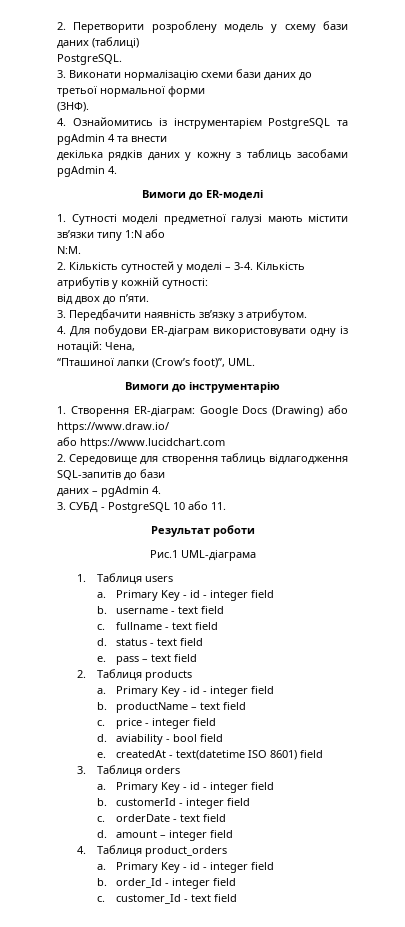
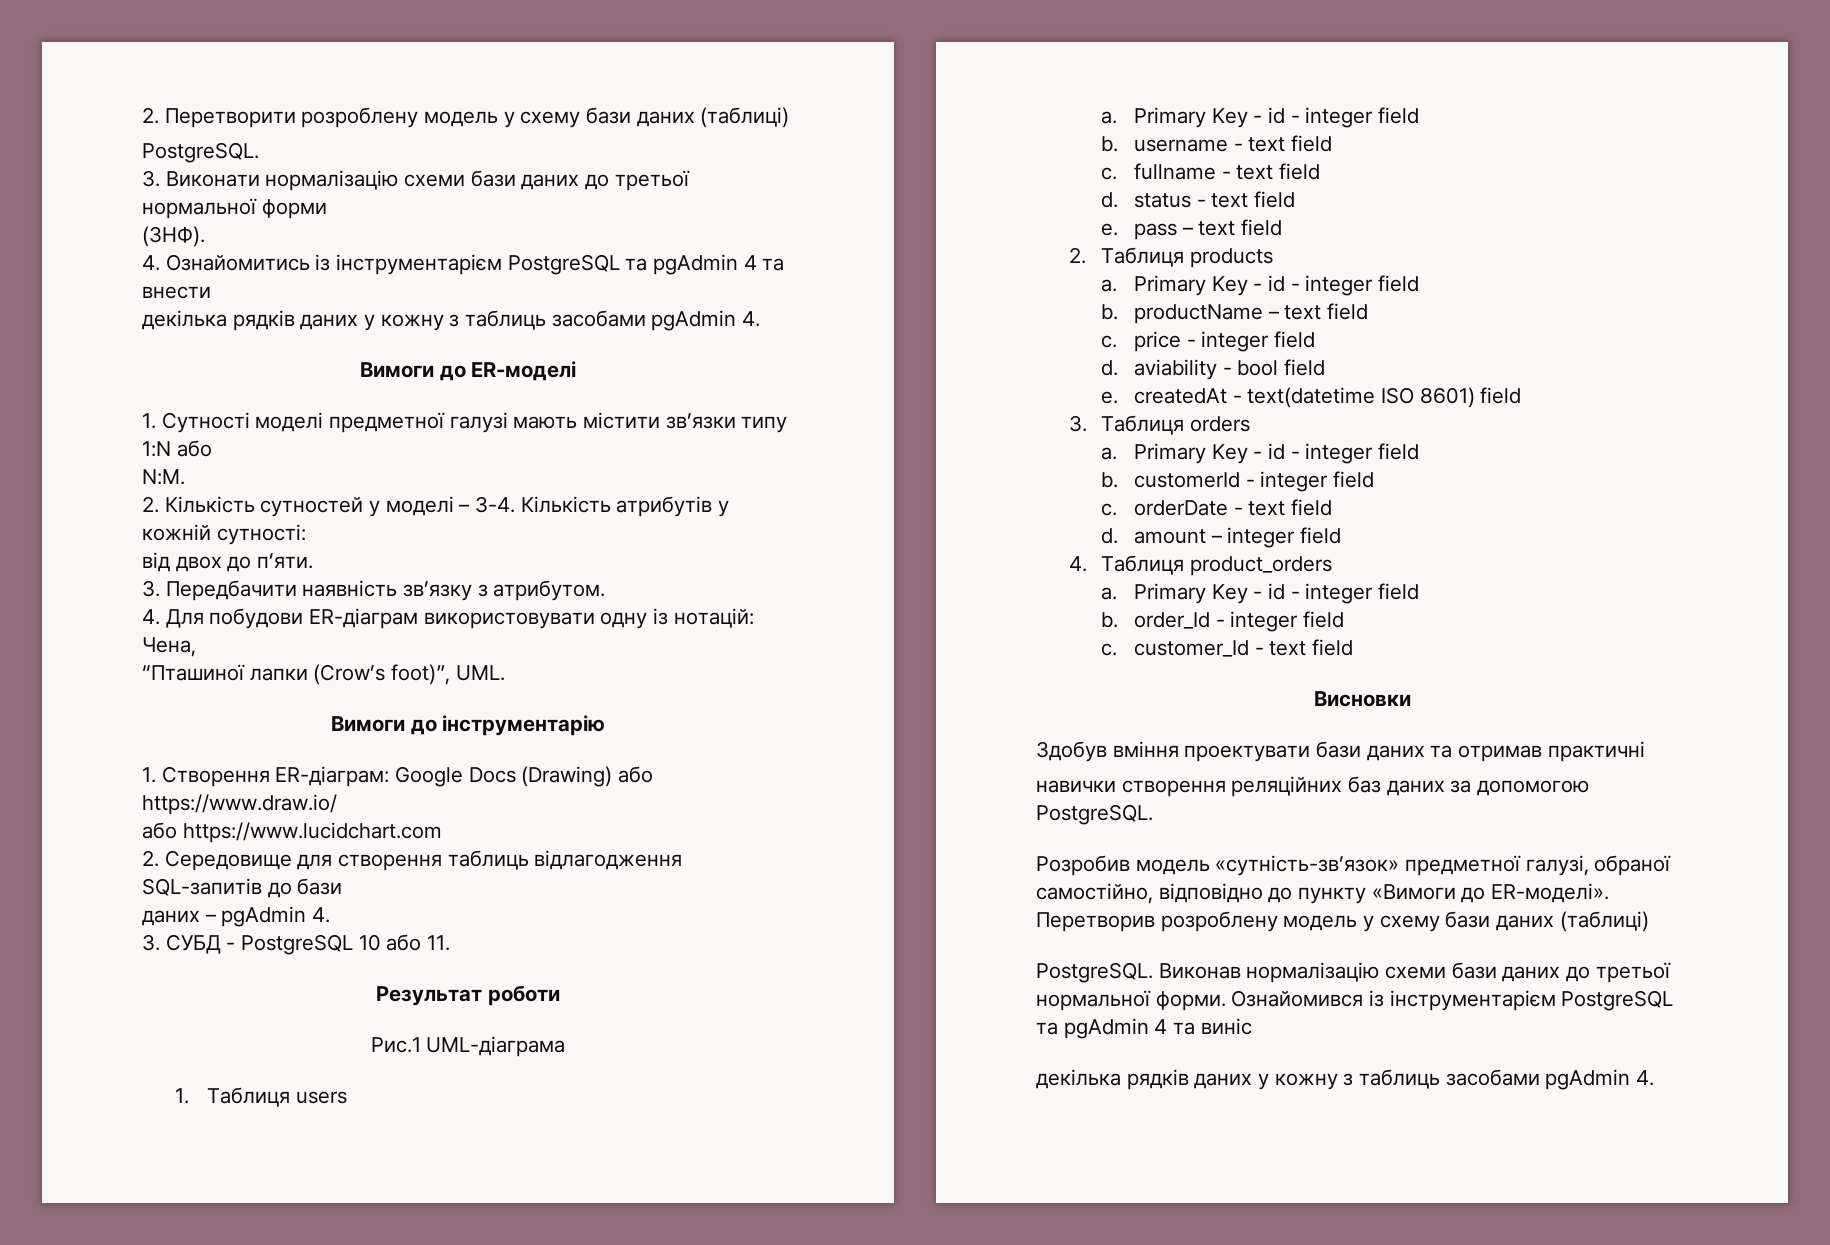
(238, 898) none -> [1313,691,1411,707] [1036,741,1645,762] [1036,776,1590,797] [1036,804,1153,825] [1036,855,1672,876] [1036,883,1610,904] [1036,911,1649,932] [1036,962,1671,983] [1036,990,1674,1011] [1036,1018,1252,1039] [1036,1069,1655,1090] // Висновки // Здобув вміння проектувати бази даних та отримав практичні // навички створення реляційних баз даних за допомогою PostgreSQL. // Розробив модель «сутність-зв’язок» предметної галузі, обраної самостійно, відповідно до пункту «Вимоги до ER-моделі». Перетворив розроблену модель у схему бази даних (таблиці) // PostgreSQL. Виконав нормалізацію схеми бази даних до третьої нормальної форми. Ознайомився із інструментарієм PostgreSQL та pgAdmin 4 та виніс // декілька рядків даних у кожну з таблиць засобами pgAdmin 4.

